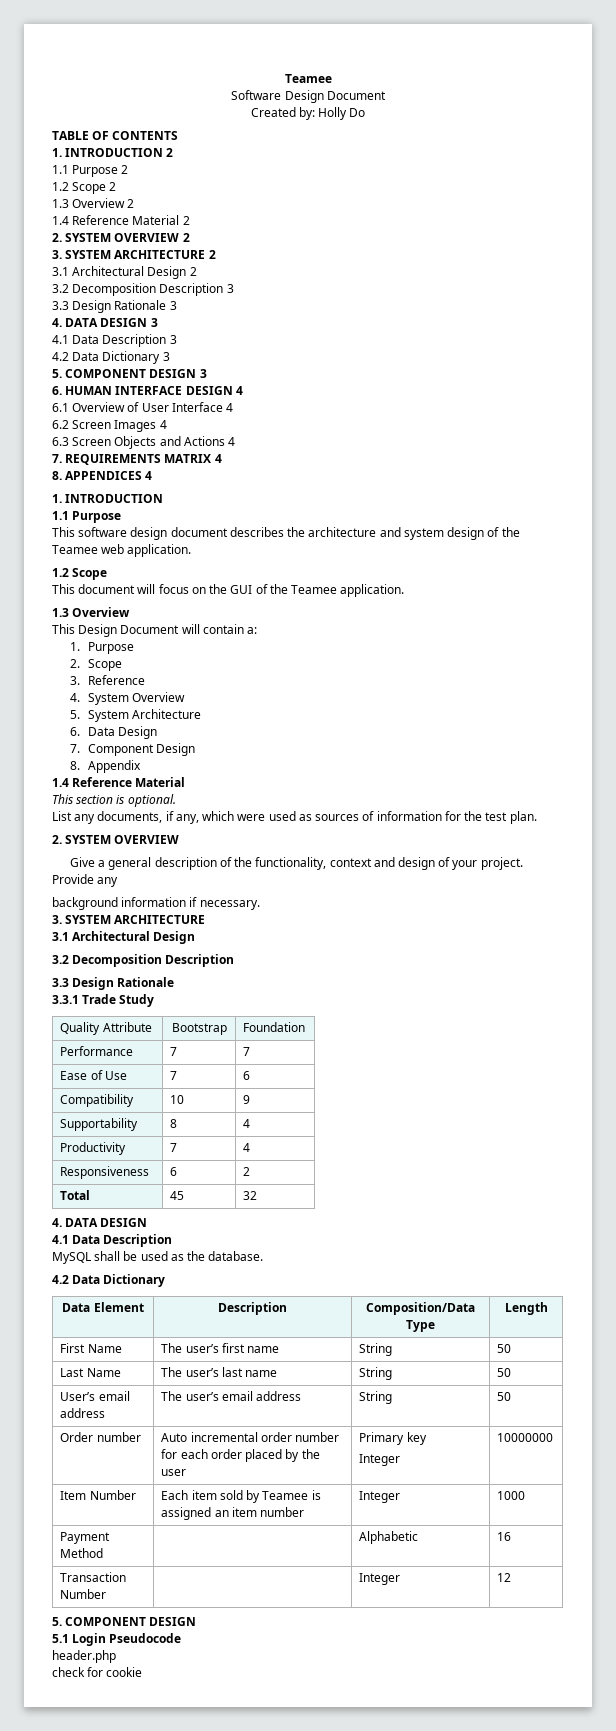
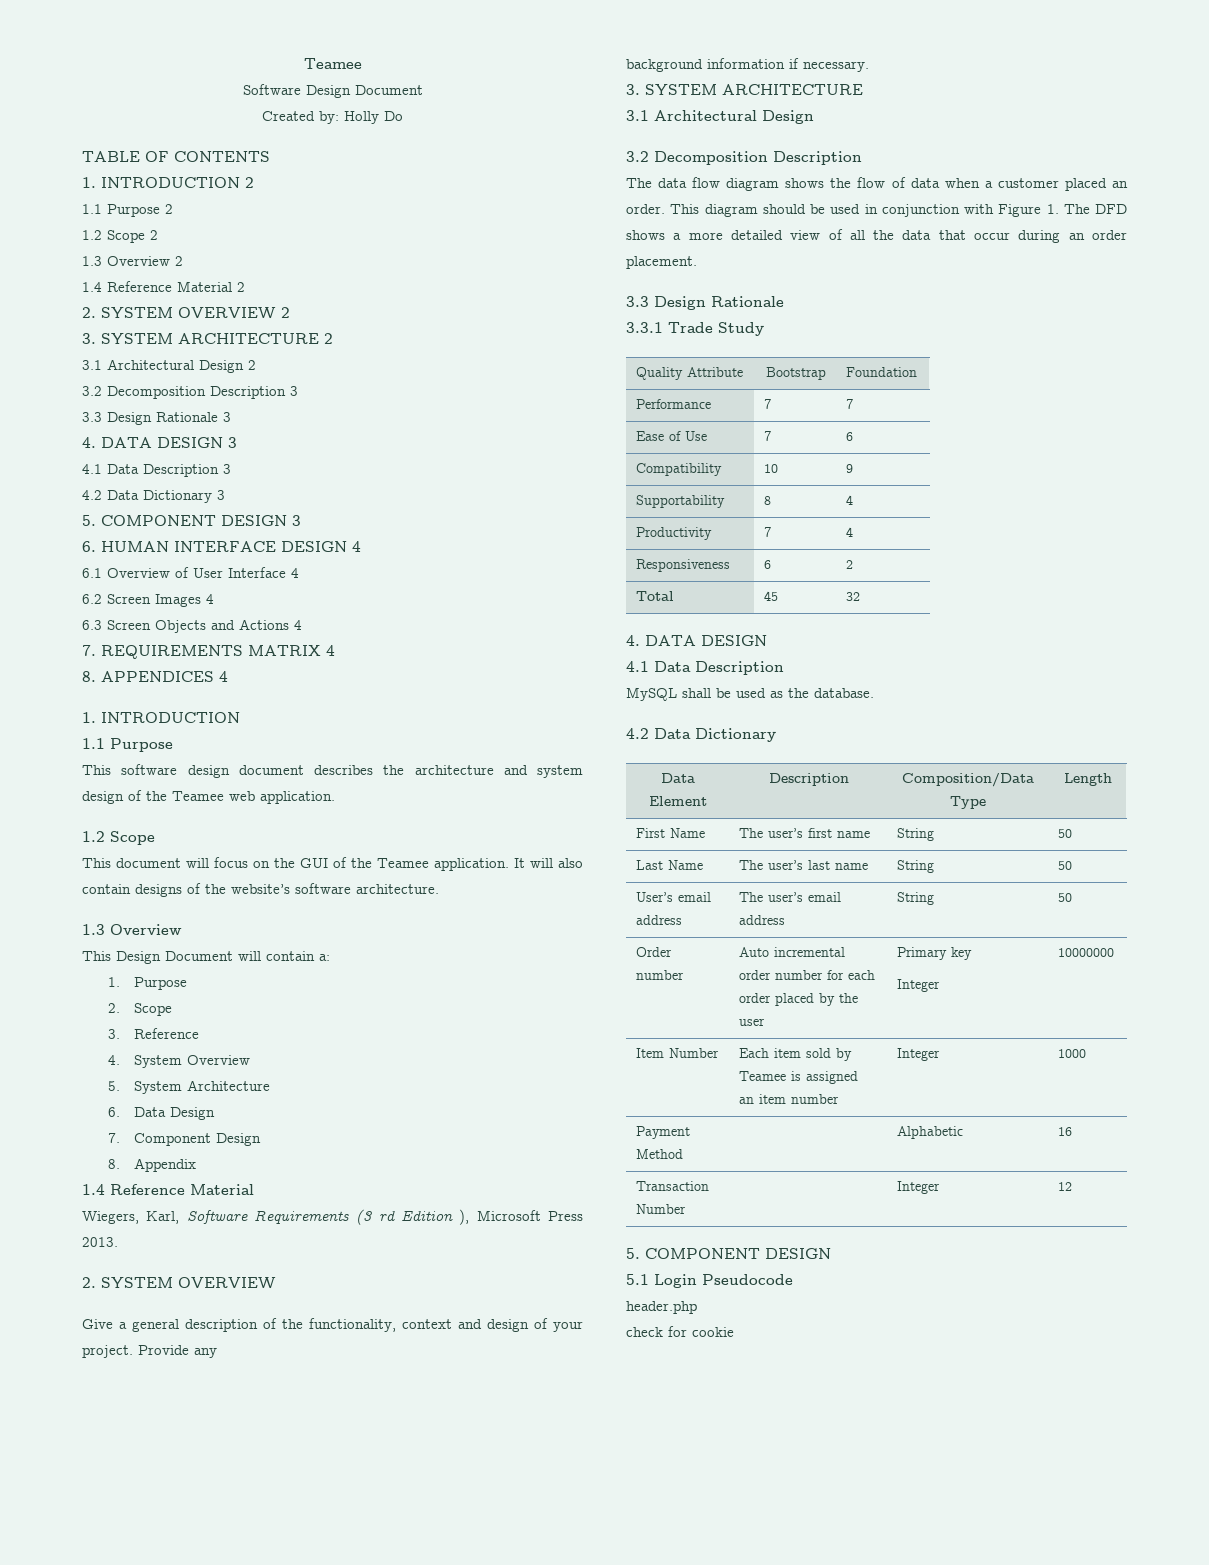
(405, 590) none -> [514,858,583,868] [82,883,439,897] It will also contain designs of the website’s software architecture.
[52,794,176,807] [52,811,537,824] This section is optional. // List any documents, if any, which were used as sources of information for the test plan. -> [82,1209,583,1225] [82,1237,118,1247] Wiegers, Karl, Software Requirements (3 rd Edition ), Microsoft Press 2013.
(235, 960) none -> [626,177,1128,191] [626,204,1127,217] [626,229,1127,243] [626,256,697,269] // The data flow diagram shows the flow of data when a customer placed an order. This diagram should be used in conjunction with Figure 1. The DFD shows a more detailed view of all the data that occur during an order placement.

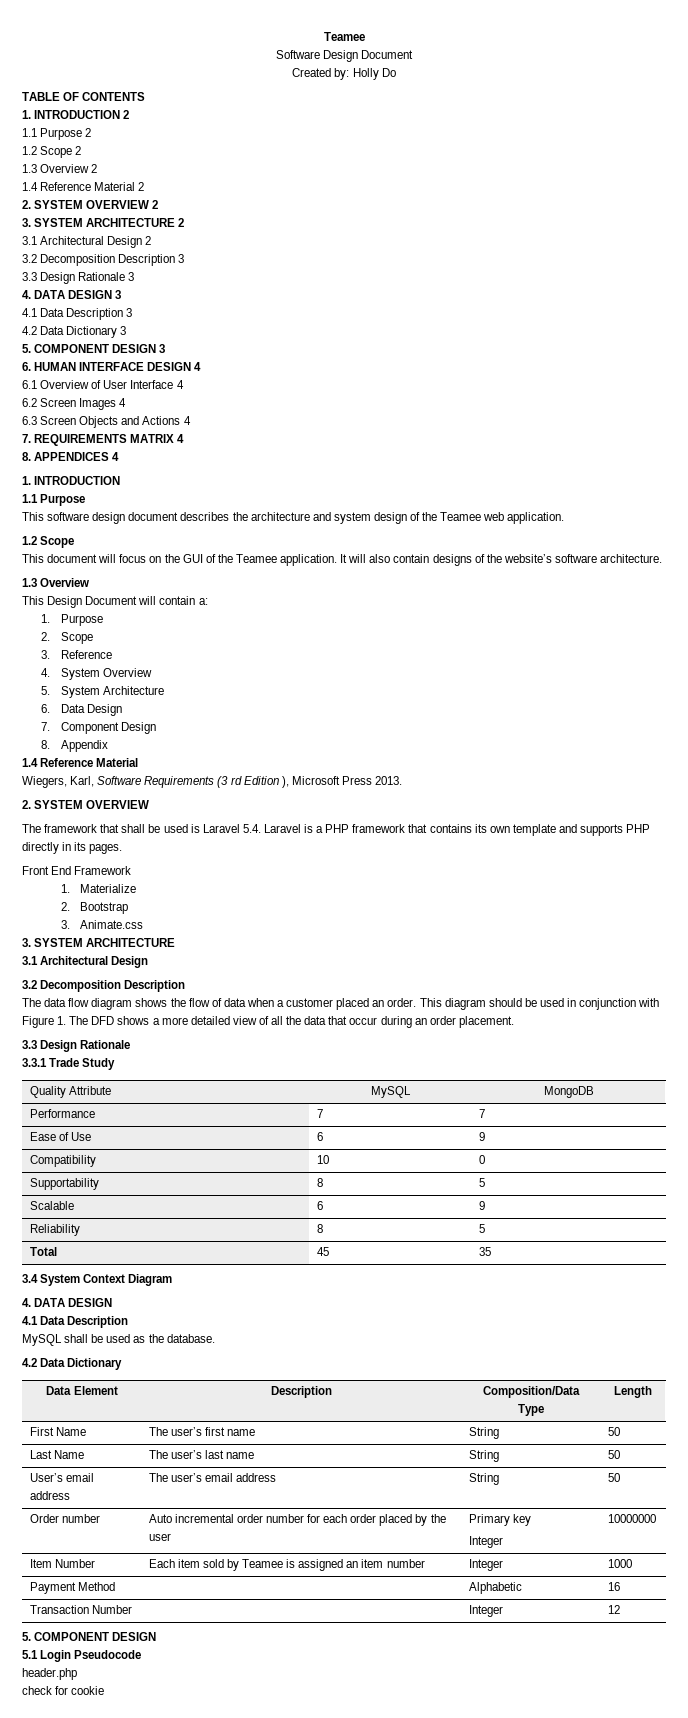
[82,1318,583,1332] [82,1345,217,1358] [626,58,869,72] Give a general description of the functionality, context and design of your project. Provide any // background information if necessary. -> [22,824,651,836] [22,842,123,854] [22,866,132,875] [60,884,137,893] [60,902,129,914] [60,920,144,929] The framework that shall be used is Laravel 5.4. Laravel is a PHP framework that contains its own template and supports PHP directly in its pages. // Front End Framework // 1. Materialize // 2. Bootstrap // 3. Animate.css
[765,367,826,380] [846,367,918,377] Bootstrap | Foundation -> [371,1086,411,1098] [543,1086,594,1098] MySQL | MongoDB
[764,431,772,441] [846,432,854,441] 7 | 6 -> [316,1132,323,1141] [478,1132,485,1141] 6 | 9
[846,464,854,473] 9 -> [478,1155,485,1164] 0
[846,495,854,505] [636,527,713,540] [764,527,772,537] [846,527,854,537] [636,559,731,572] [764,560,772,569] [846,560,854,569] [636,591,675,601] [764,591,779,601] [846,592,861,601] 4 // Productivity | 7 | 4 // Responsiveness | 6 | 2 // Total | 45 | 32 -> [478,1178,485,1187] [29,1201,74,1210] [316,1201,323,1210] [478,1201,485,1210] [29,1224,80,1236] [316,1224,323,1233] [478,1224,485,1233] [29,1247,57,1256] [316,1247,329,1256] [478,1247,491,1256] [22,1274,173,1286] 5 // Scalable | 6 | 9 // Reliability | 8 | 5 // Total | 45 | 35 // 3.4 System Context Diagram

